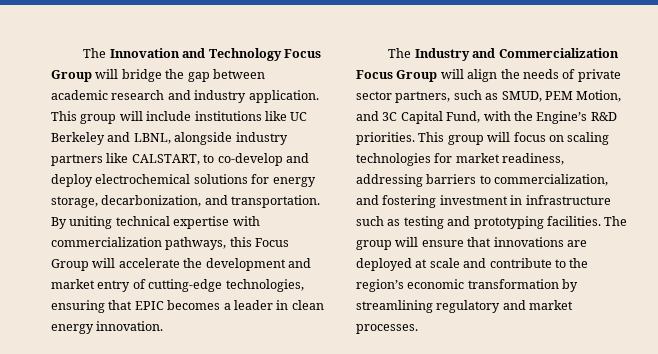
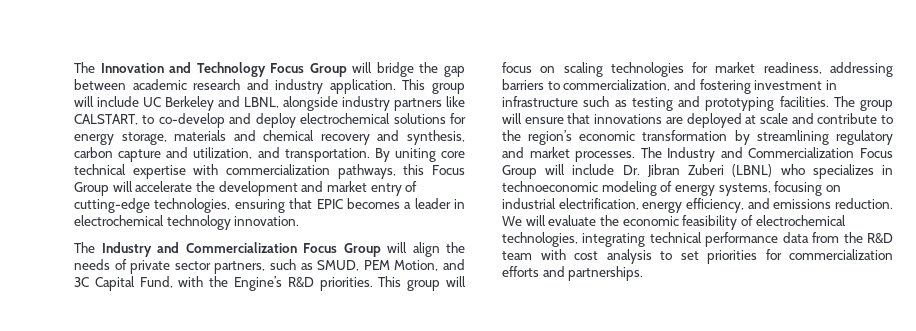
[194,111,287,121] institutions like -> (139, 101) none
[101,195,202,207] decarbonization, -> [174,130,465,145] [74,147,253,162] materials and chemical recovery and synthesis, carbon capture and utilization,
(113, 222) none -> [441,151,465,158] core
[291,300,324,310] [51,324,94,334] clean energy -> [74,215,231,230] electrochemical technology
(418, 329) none -> [640,147,893,162] [502,164,893,179] [502,181,841,196] [502,198,893,213] [502,215,846,230] [502,232,894,247] [502,249,893,264] [502,266,644,281] The Industry and Commercialization Focus Group will include Dr. Jibran Zuberi (LBNL) who specializes in technoeconomic modeling of energy systems, focusing on industrial electrification, energy efficiency, and emissions reduction. We will evaluate the economic feasibility of electrochemical technologies, integrating technical performance data from the R&D team with cost analysis to set priorities for commercialization efforts and partnerships.

